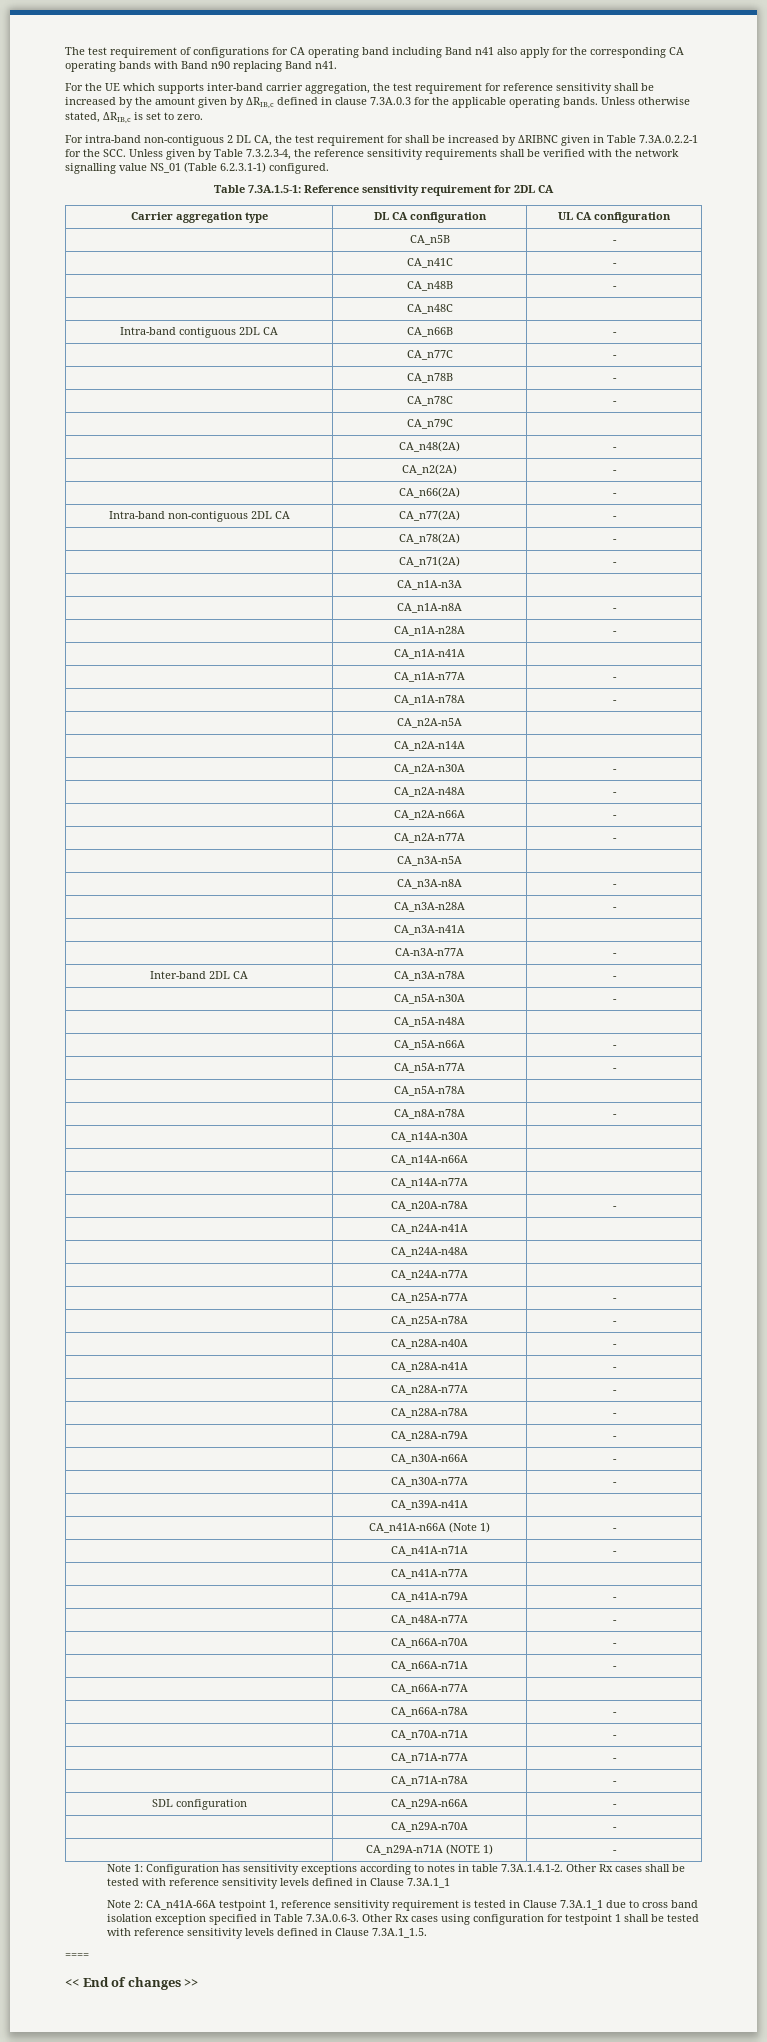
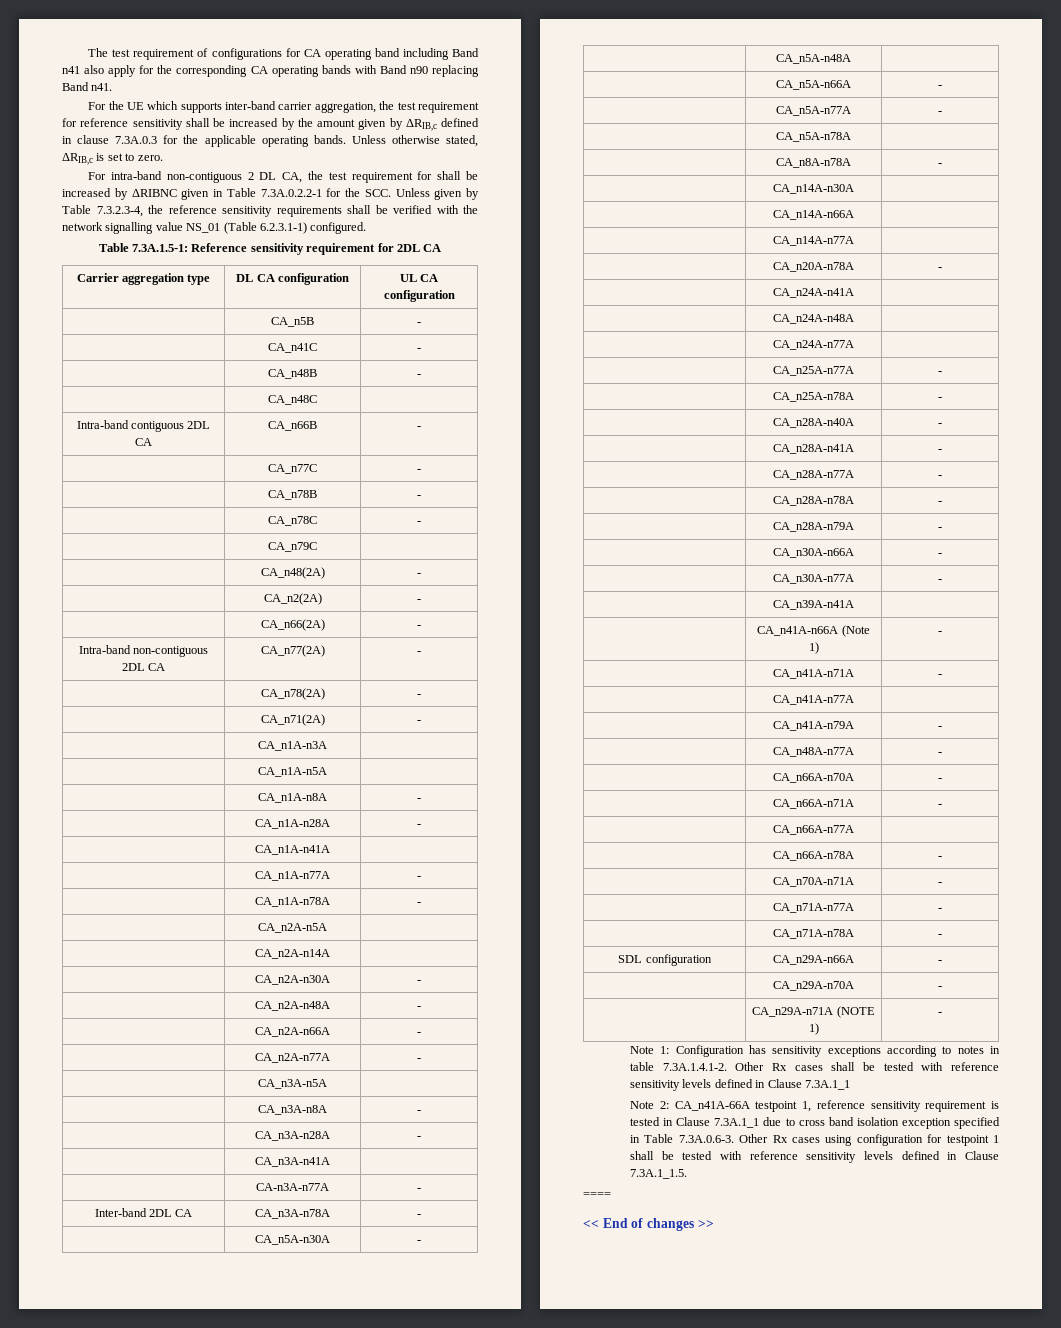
(462, 585) none -> [258,767,327,777] // | CA_n1A-n5A |

